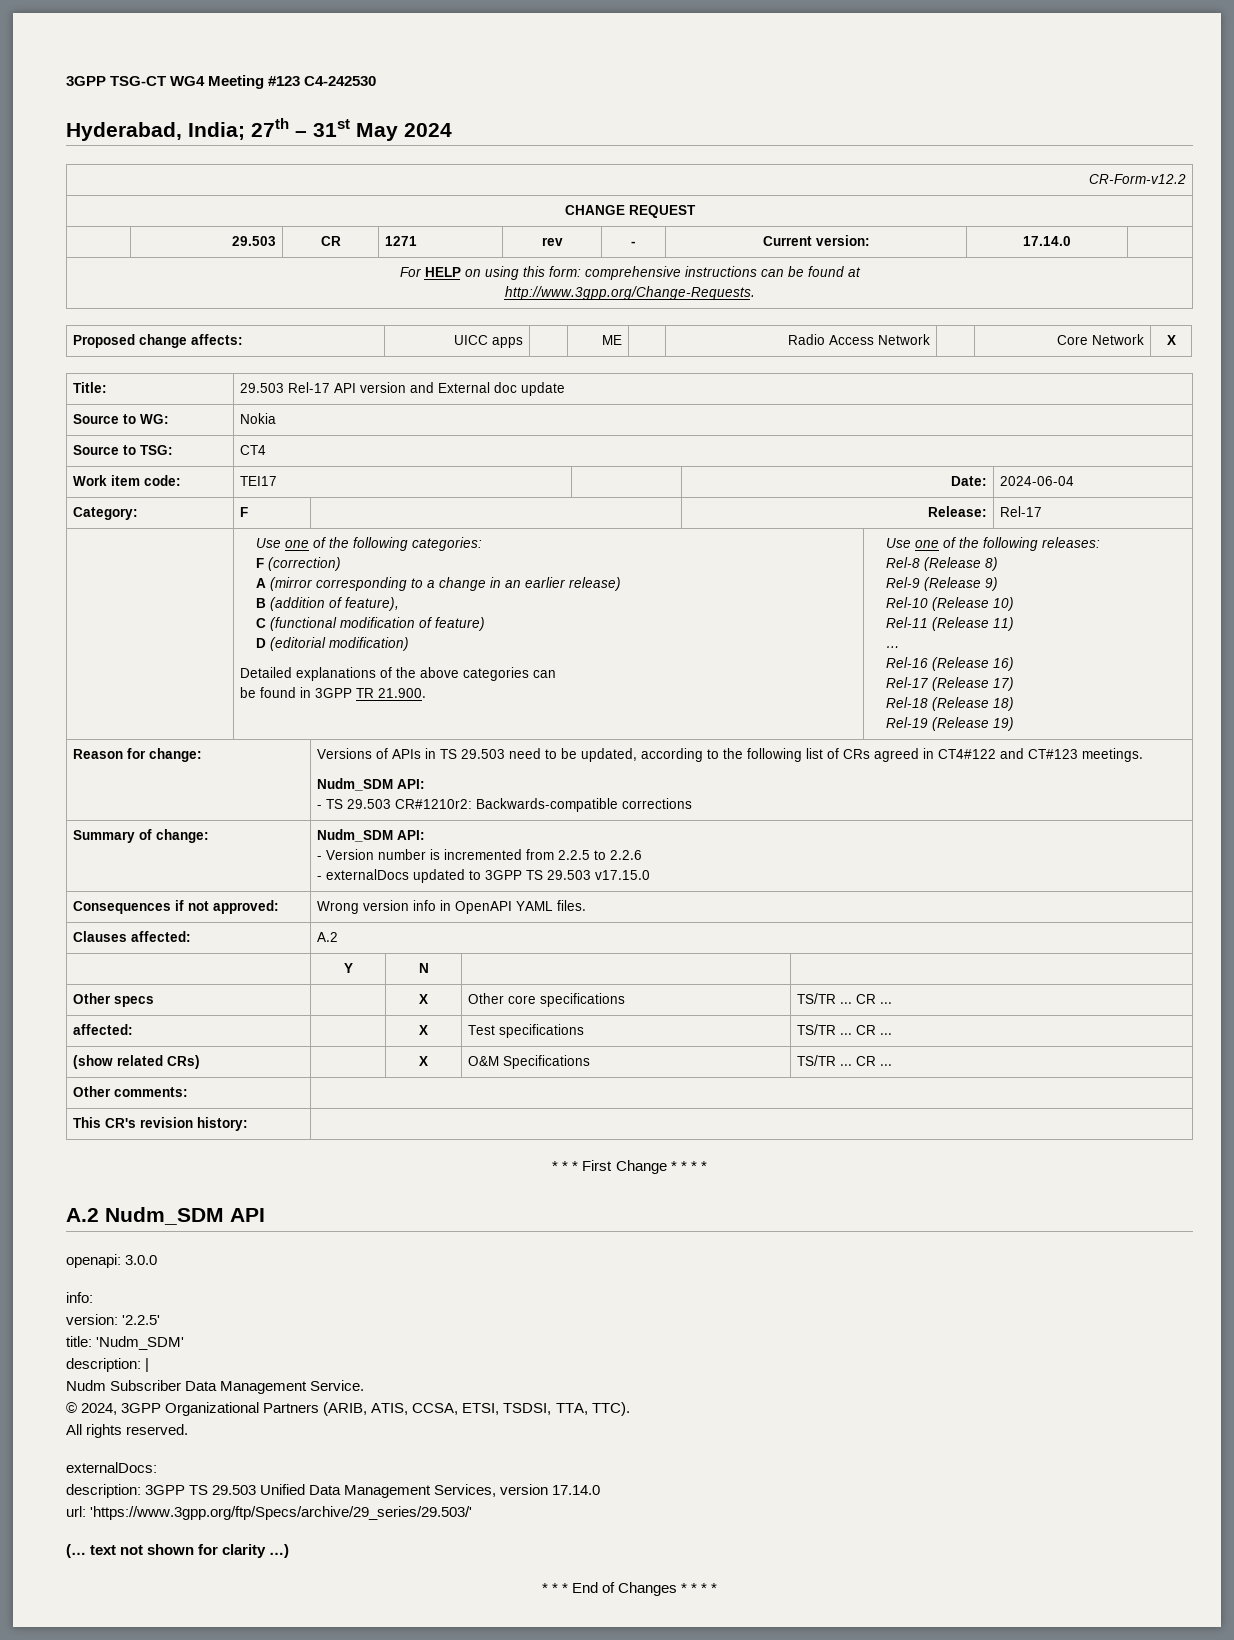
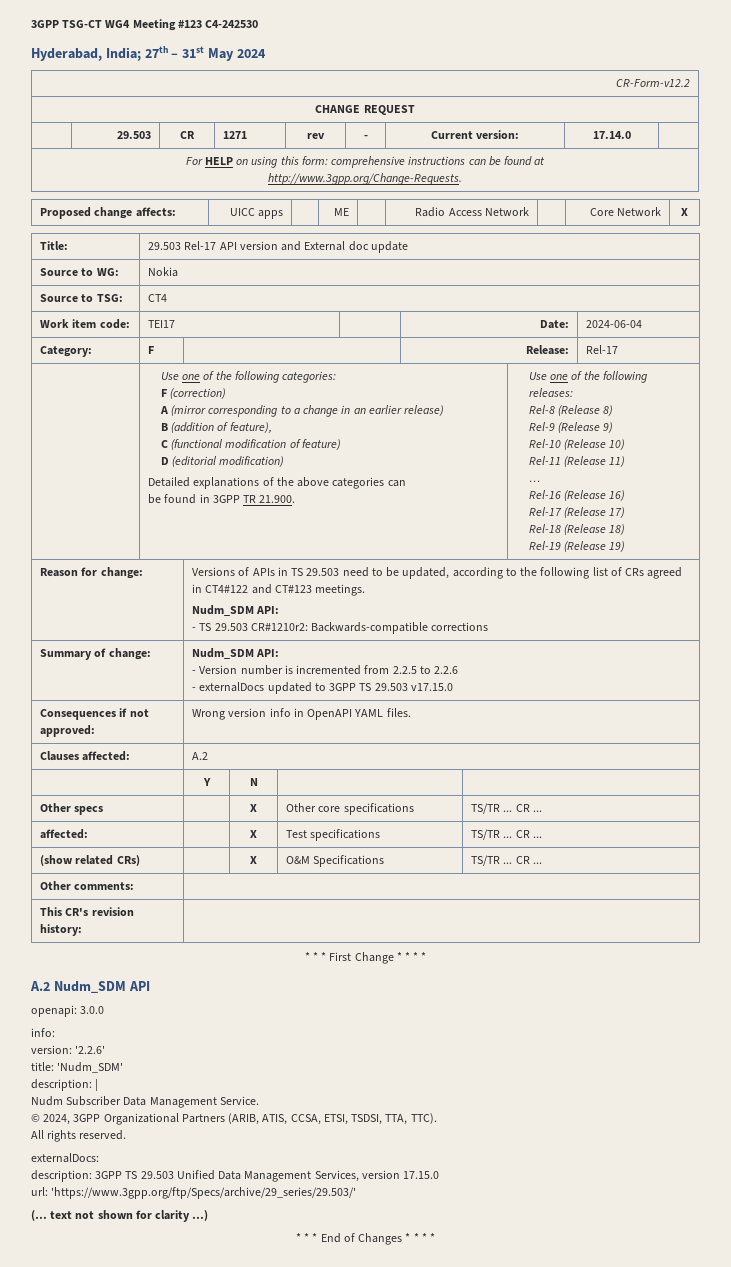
[122,1315,161,1325] '2.2.5' -> [75,1045,106,1054] '2.2.6'
[552,1485,601,1495] 17.14.0 -> [403,1171,440,1179] 17.15.0

